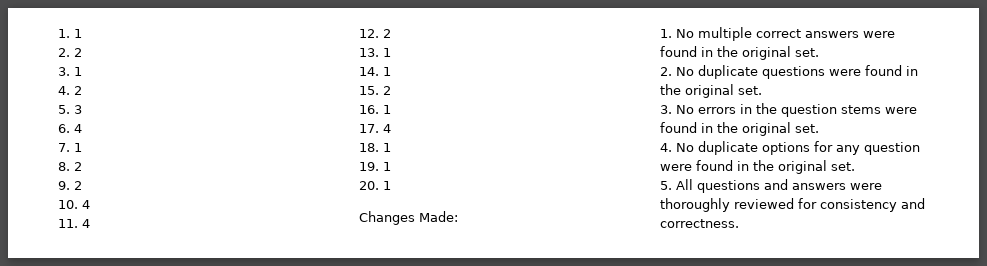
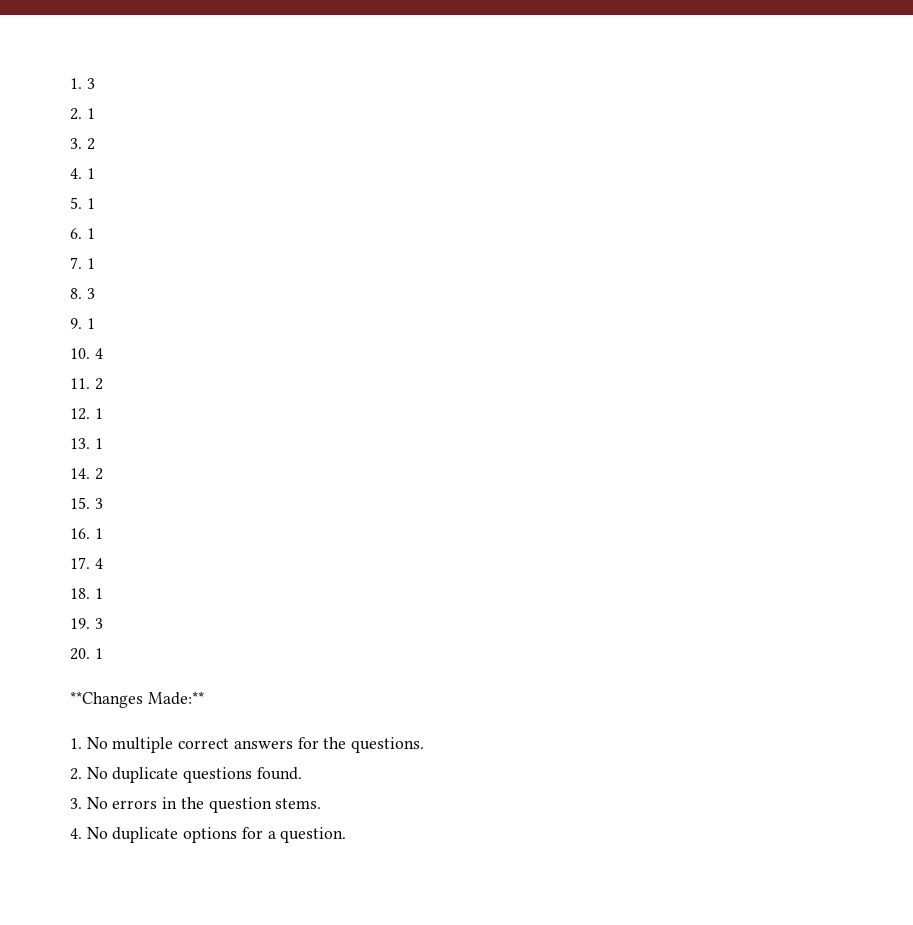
[58,29,82,38] [58,48,82,57] [58,67,82,76] [58,86,82,95] [58,105,82,114] 1. 1 // 2. 2 // 3. 1 // 4. 2 // 5. 3 -> [70,78,95,89] [70,108,95,120] [70,138,95,150] [70,168,95,179] [70,197,95,209] 1. 3 // 2. 1 // 3. 2 // 4. 1 // 5. 1
[74,124,82,133] 4 -> [86,228,95,239] 1
[74,162,82,171] 2 -> [86,288,95,299] 3
[74,181,82,190] 2 -> [86,318,95,329] 1
[82,219,90,228] 4 -> [94,378,103,390] 2
[383,29,391,38] 2 -> [94,408,103,419] 1
[383,67,391,76] 1 -> [94,468,103,480] 2
[383,86,391,95] 2 -> [94,498,103,509] 3
[383,162,391,171] 1 -> [94,618,103,629] 3
[359,211,458,225] Changes Made: -> [70,691,204,708] **Changes Made:**
[863,31,895,38] [660,46,819,60] [660,65,918,79] [660,84,762,98] were found in the original set. // 2. No duplicate questions were found in the original set. -> [297,737,425,753] [70,767,302,783] for the questions. // 2. No duplicate questions found.
[841,105,917,114] [660,122,819,136] stems were found in the original set. -> [275,798,322,809] stems.
[836,142,920,155] [660,160,855,174] [660,179,882,193] [660,198,925,212] [660,219,739,228] any question were found in the original set. // 5. All questions and answers were thoroughly reviewed for consistency and correctness. -> [267,827,347,843] a question.

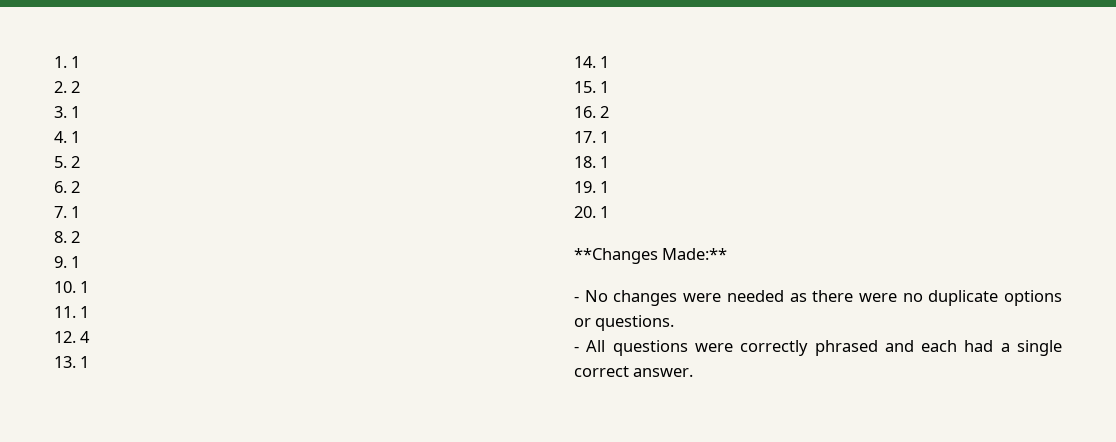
[70,78,95,89] [70,108,95,120] [70,138,95,150] 1. 3 // 2. 1 // 3. 2 -> [54,56,81,68] [54,81,81,93] [54,106,81,118] 1. 1 // 2. 2 // 3. 1
[86,198,95,209] 1 -> [71,156,81,168] 2
[86,228,95,239] 1 -> [71,181,81,193] 2
[86,288,95,299] 3 -> [71,231,81,243] 2
[94,348,103,359] 4 -> [80,281,90,293] 1
[94,378,103,390] 2 -> [80,306,90,318] 1
[94,408,103,419] 1 -> [80,331,91,343] 4
[94,468,103,480] [70,497,103,509] [70,528,103,539] [70,557,103,569] 2 // 15. 3 // 16. 1 // 17. 4 -> [600,56,610,68] [574,81,610,93] [574,106,610,118] [574,131,610,143] 1 // 15. 1 // 16. 2 // 17. 1
[94,618,103,629] 3 -> [600,181,610,193] 1
[70,737,425,753] [70,767,302,783] [70,797,322,813] [70,827,347,843] 1. No multiple correct answers for the questions. // 2. No duplicate questions found. // 3. No errors in the question stems. // 4. No duplicate options for a question. -> [574,290,1062,306] [574,315,675,331] [574,340,1062,356] [574,366,694,377] - No changes were needed as there were no duplicate options or questions. // - All questions were correctly phrased and each had a single correct answer.

